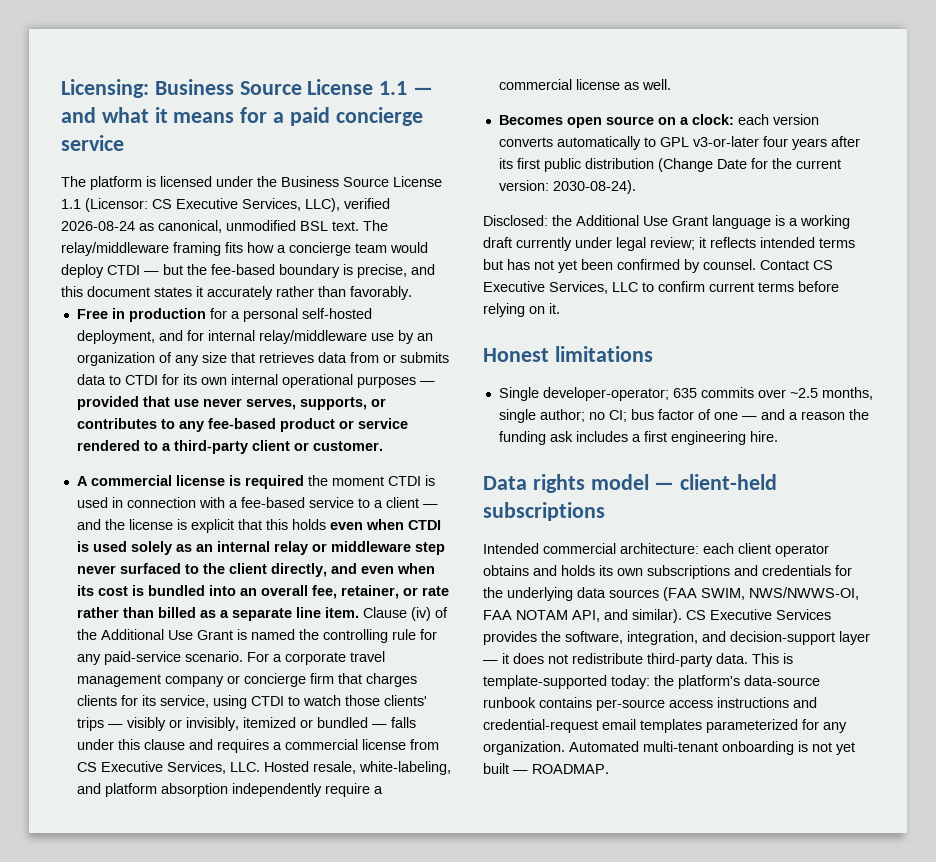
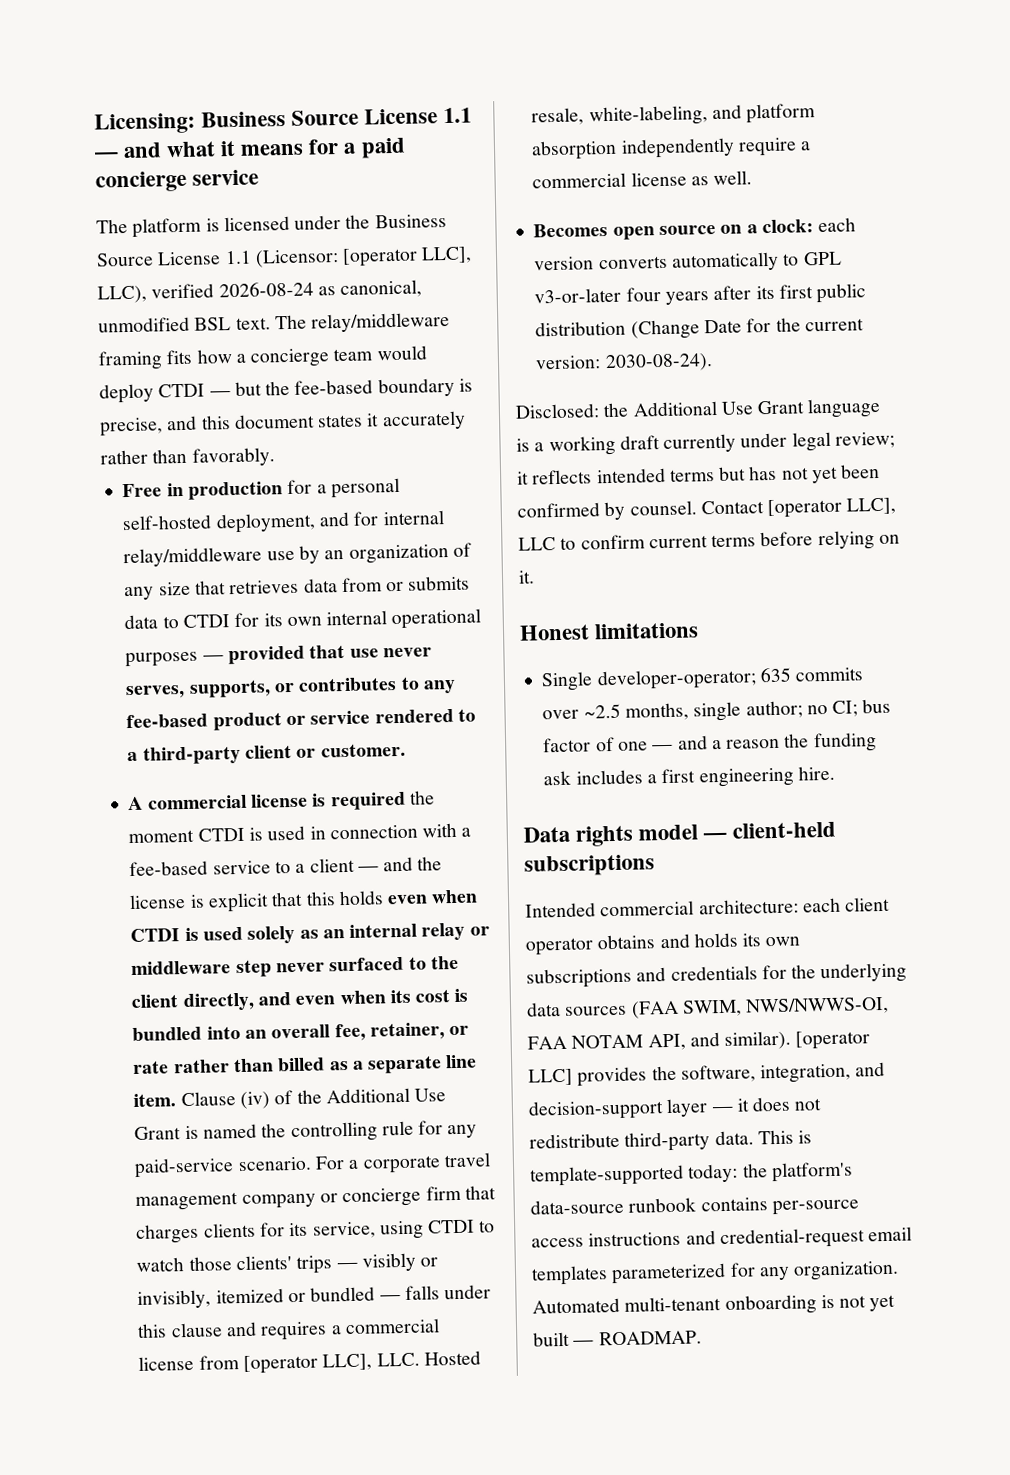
[152,198,301,211] CS Executive Services, -> [342,246,473,267] [operator LLC],
[76,761,226,774] CS Executive Services, -> [242,1353,373,1375] [operator LLC],
[813,260,833,270] [483,281,608,294] CS Executive Services, -> [767,497,897,519] [operator LLC],
[686,609,831,620] CS Executive Services -> [795,1030,871,1050] [528,1068,573,1086] [operator LLC]

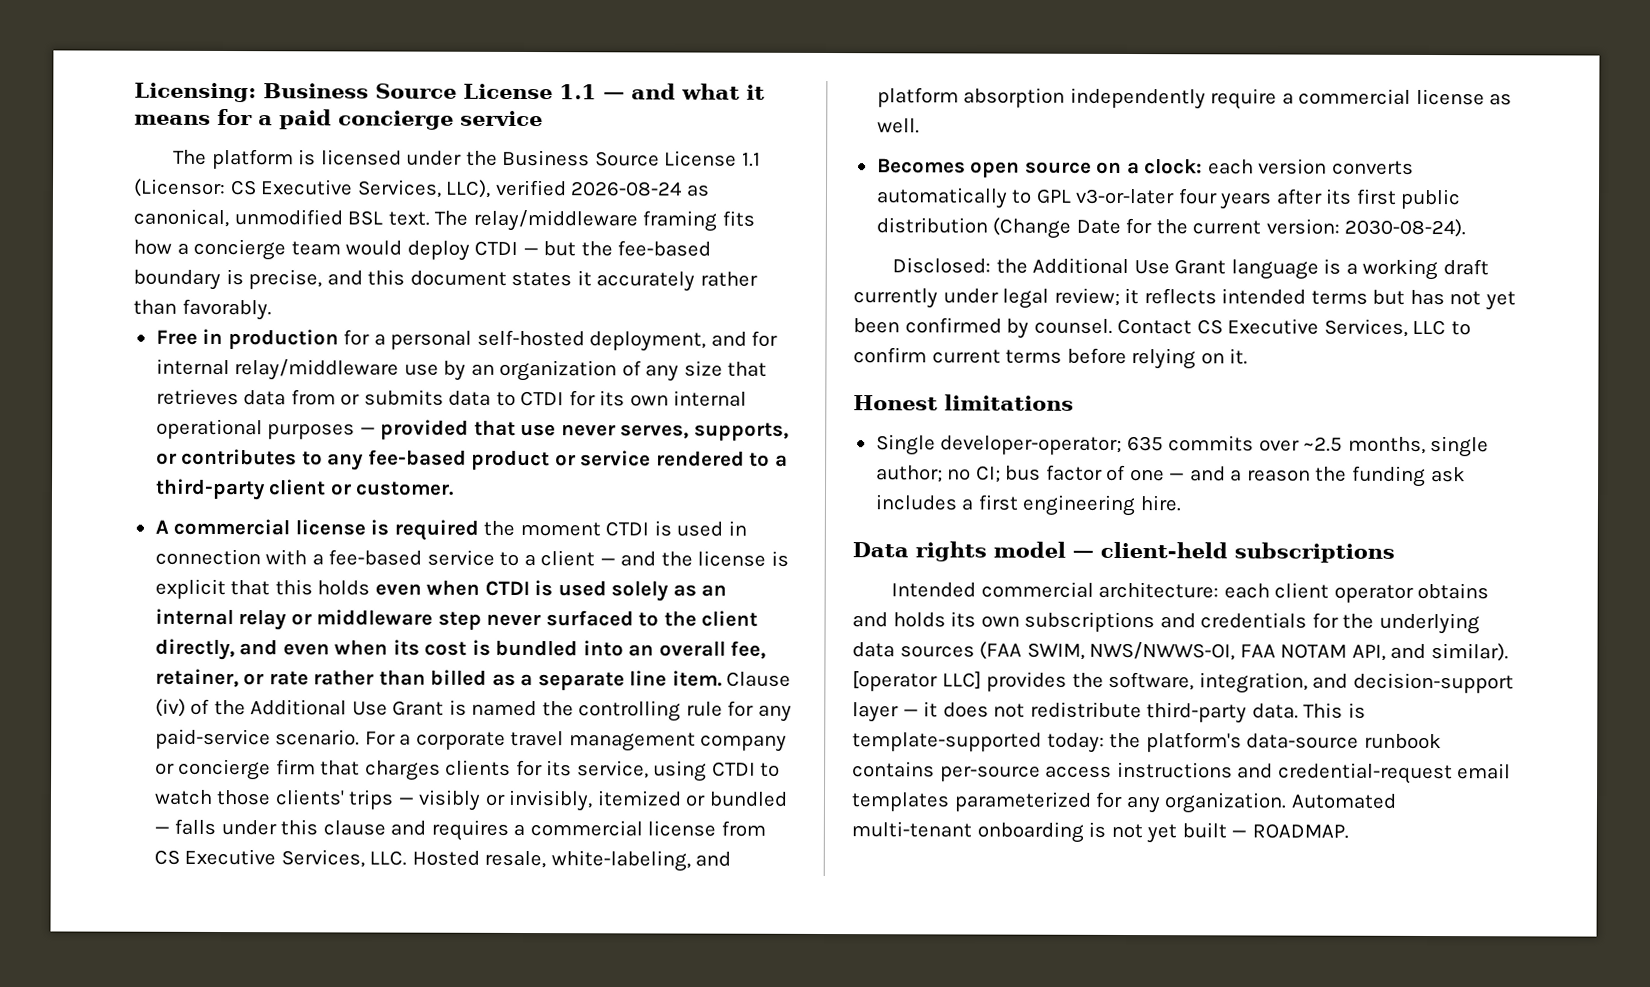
[342,246,473,267] [operator LLC], -> [229,179,442,198] CS Executive Services,
[242,1353,373,1375] [operator LLC], -> [153,848,365,868] CS Executive Services,
[767,497,897,519] [operator LLC], -> [1196,318,1408,337] CS Executive Services,

